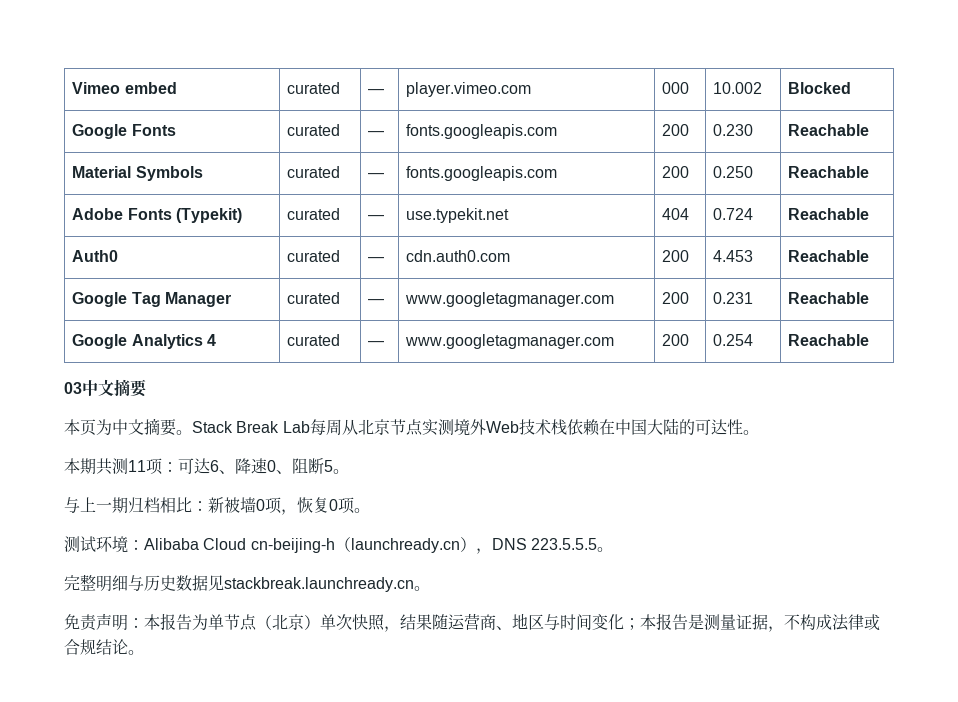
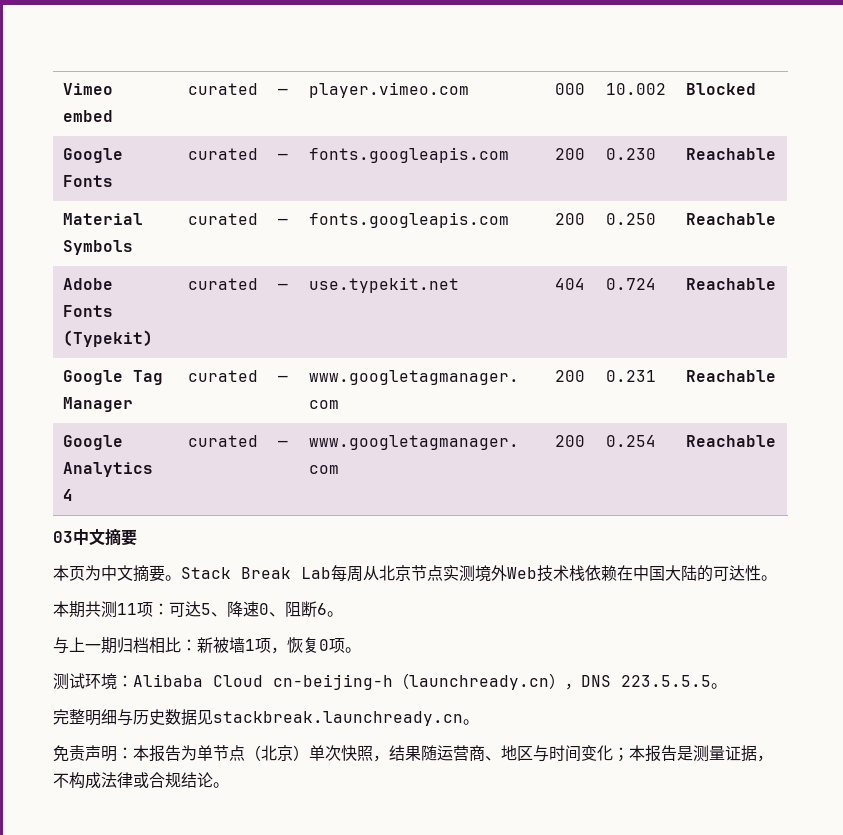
[72,250,119,262] [287,250,341,262] [368,257,385,262] [406,250,511,262] [662,250,690,262] [713,250,754,262] [788,250,870,262] // Auth0 | curated | — | cdn.auth0.com | 200 | 4.453 | Reachable -> (776, 284) none
[210,460,219,472] 6 -> [201,603,211,615] 5
[324,460,333,472] 5 -> [317,603,327,615] 6
[256,499,265,511] 0 -> [245,639,255,651] 1

